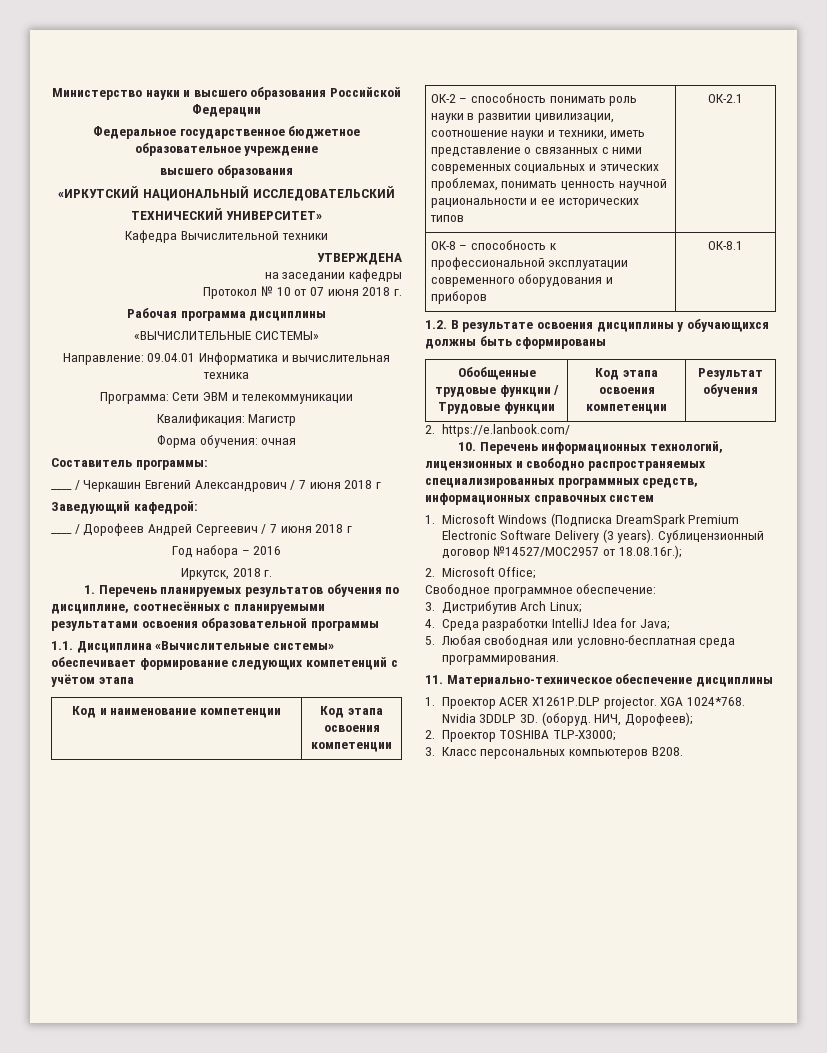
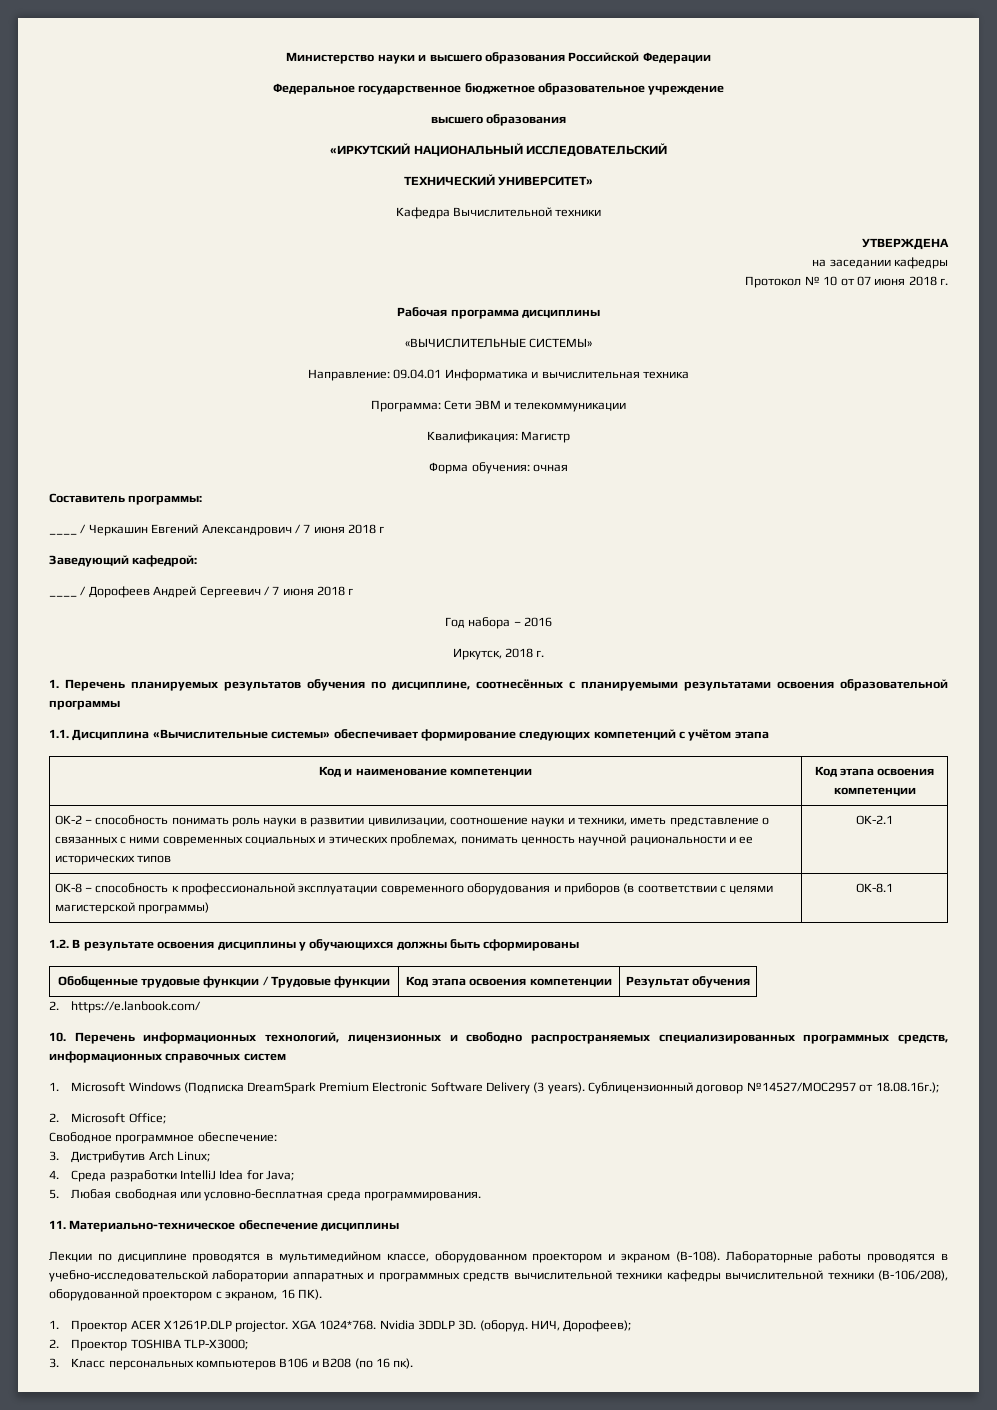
(487, 297) none -> [623,883,774,894] [54,902,209,914] (в соответствии с целями магистерской программы)
(773, 682) none -> [49,1251,948,1263] [49,1270,949,1282] [49,1289,322,1301] // Лекции по дисциплине проводятся в мультимедийном классе, оборудованном проектором и экраном (В-108). Лабораторные работы проводятся в учебно-исследовательской лаборатории аппаратных и программных средств вычислительной техники кафедры вычислительной техники (В-106/208), оборудованной проектором с экраном, 16 ПК).
[651,747,683,756] В208. -> [279,1358,414,1369] В106 и В208 (по 16 пк).

